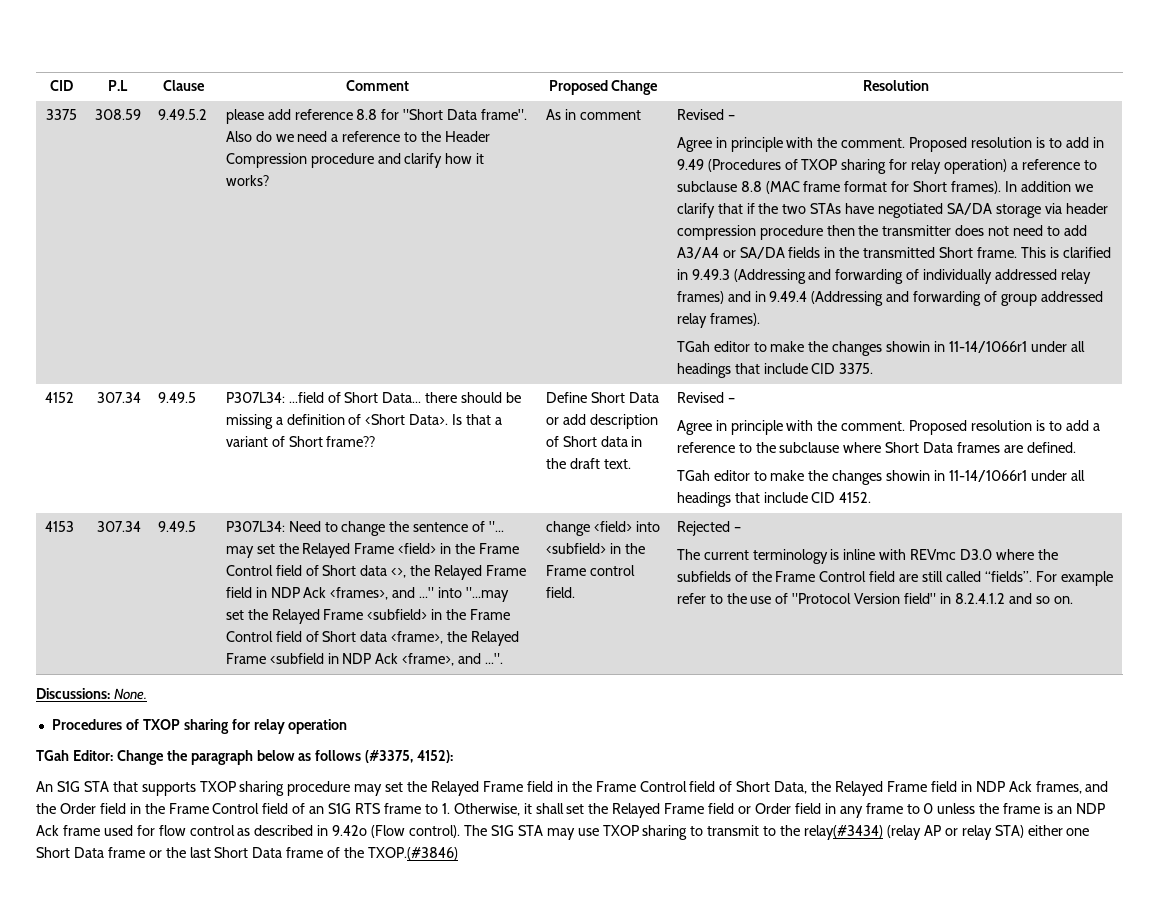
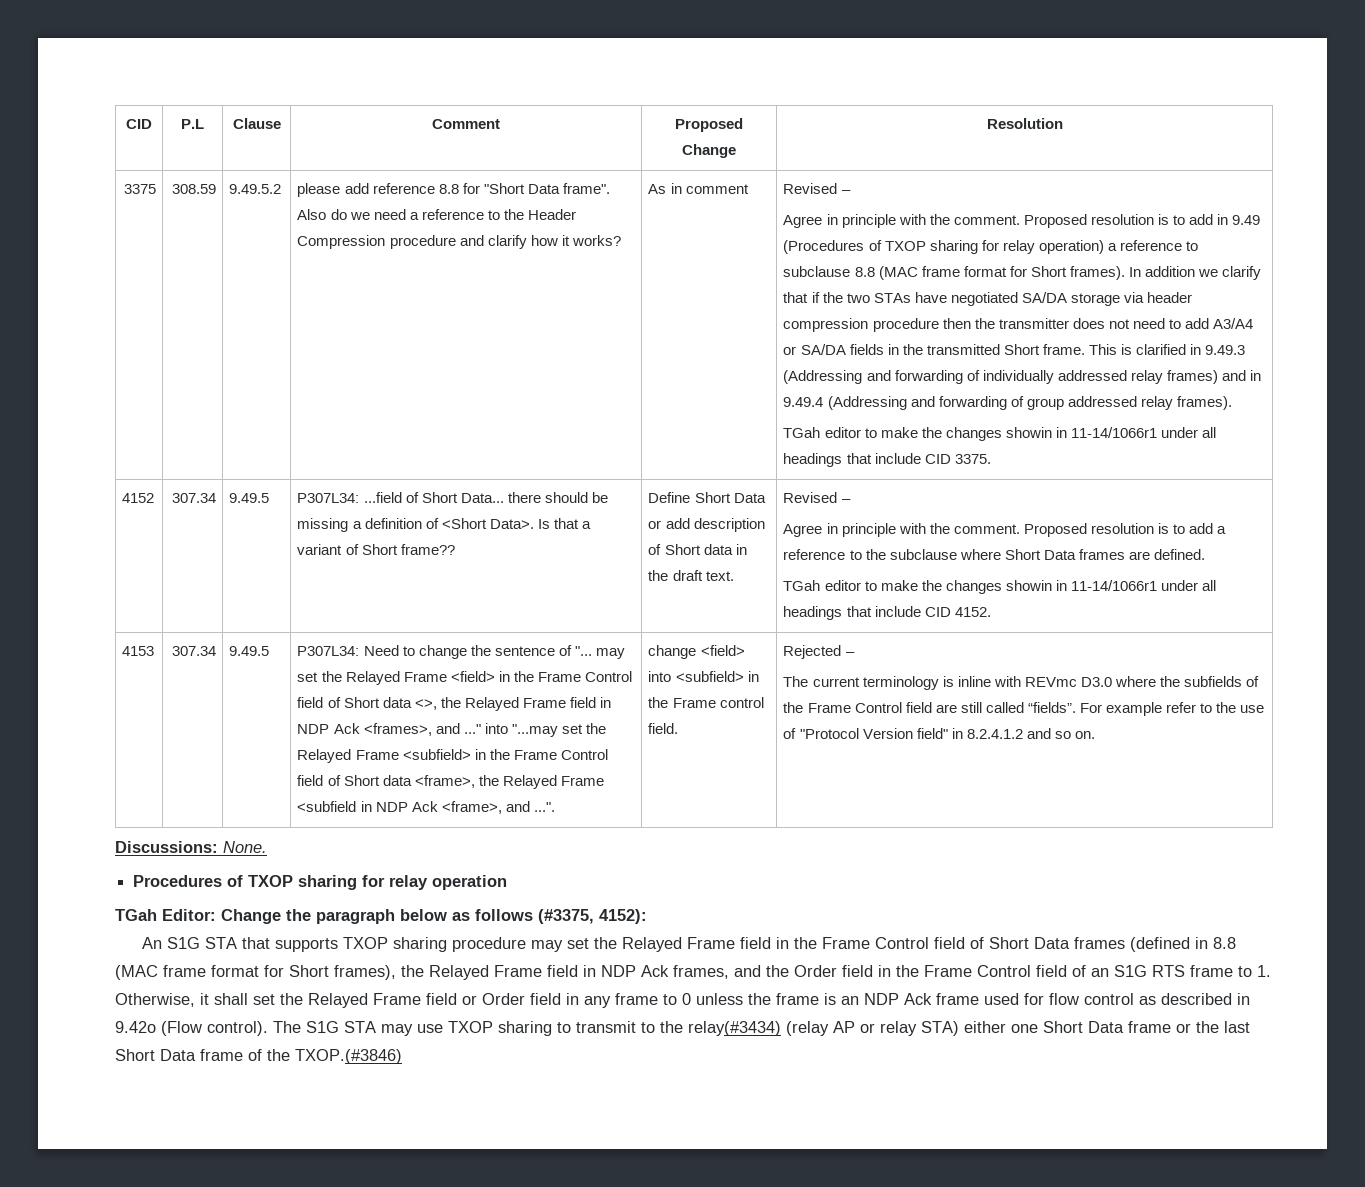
[774,781,808,794] Data, -> [1033,937,1236,952] [115,965,396,980] Data frames (defined in 8.8 (MAC frame format for Short frames),

